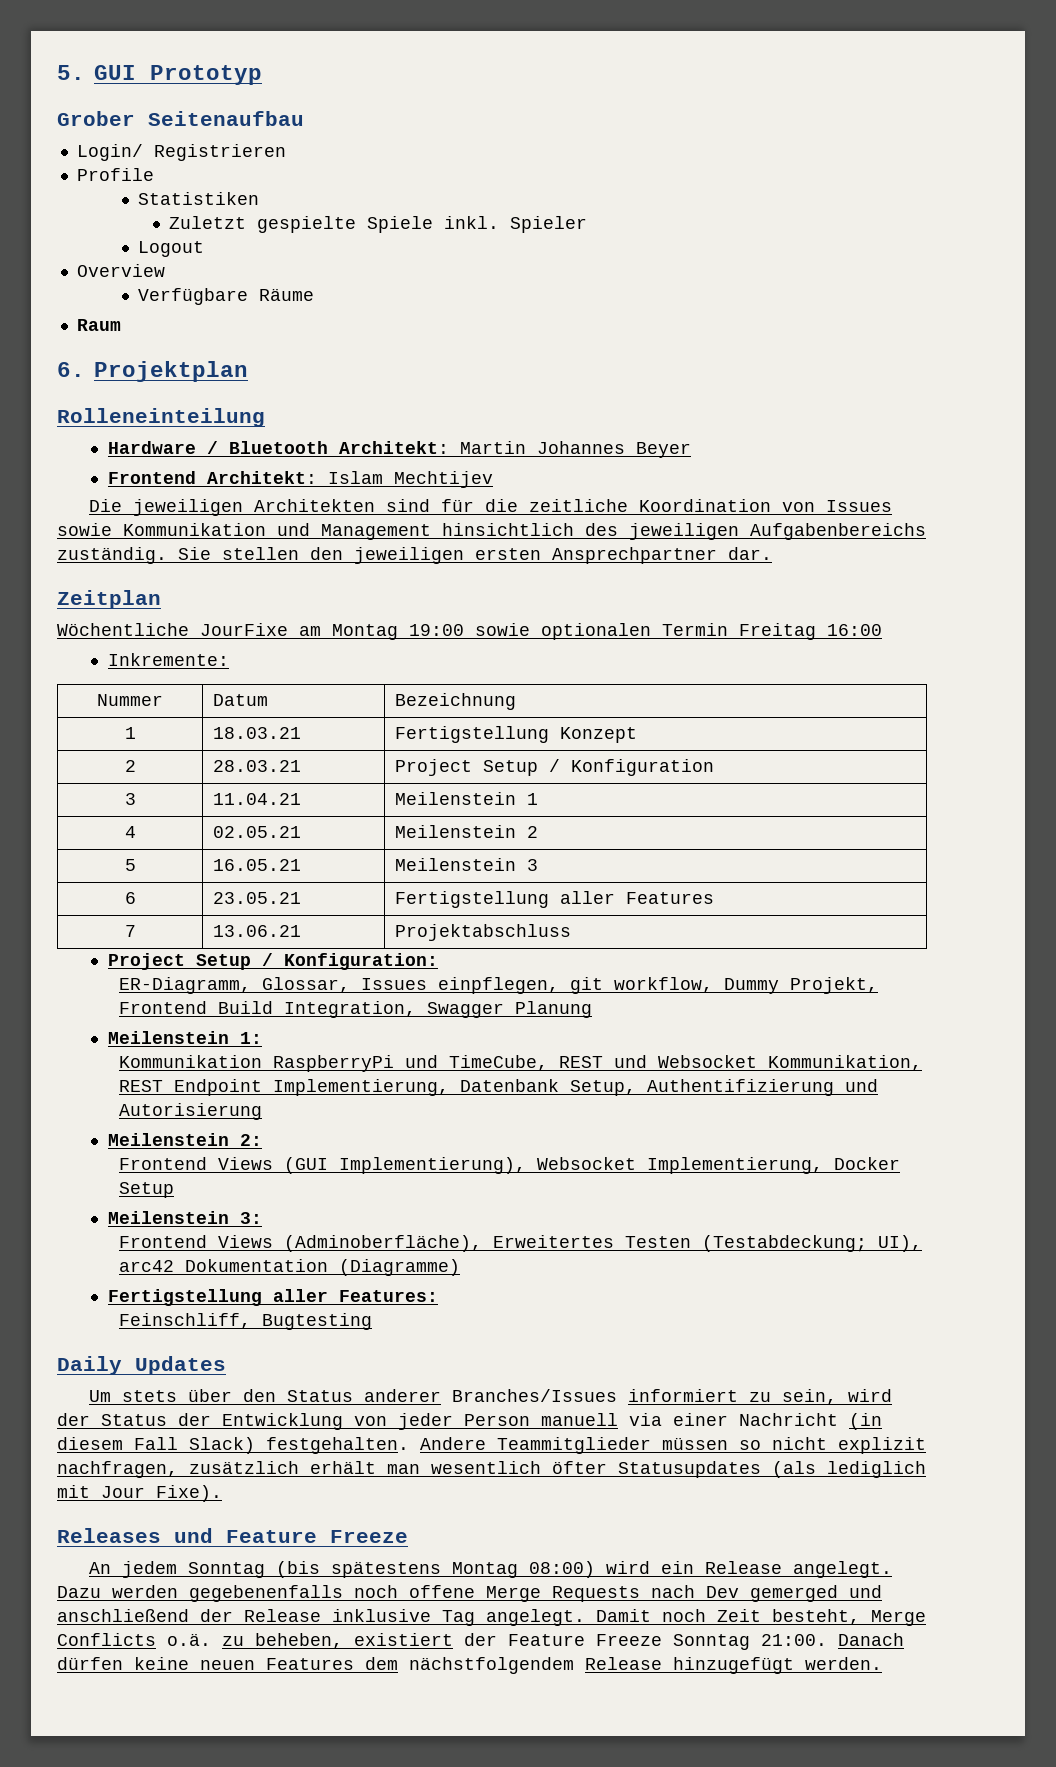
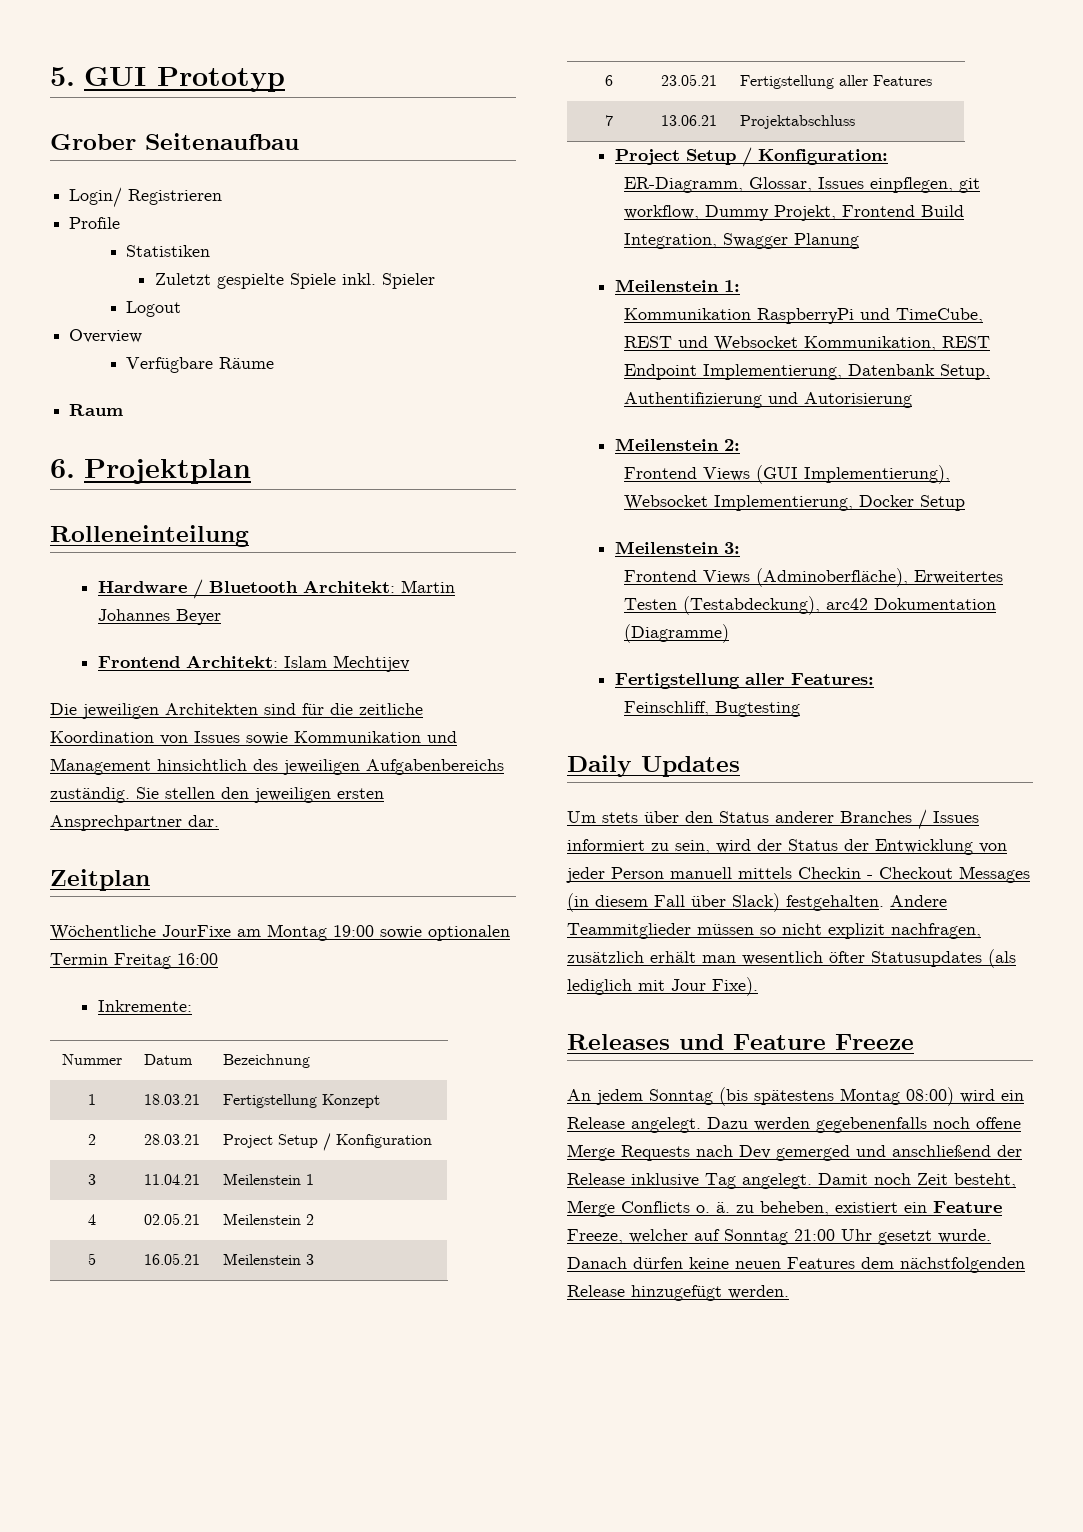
[701,1235,922,1252] (Testabdeckung; UI), -> [683,596,821,615] (Testabdeckung),
[452,1389,618,1402] Branches/Issues -> [840,809,979,830] Branches / Issues
[629,1413,838,1426] via einer Nachricht -> [738,866,1030,883] mittels Checkin - Checkout Messages
(178, 1443) none -> [691,895,726,907] über
[167,1633,211,1646] o.ä. -> [696,1202,730,1213] o. ä.
[464,1633,827,1650] der Feature Freeze Sonntag 21:00. -> [904,1201,1002,1213] [567,1229,991,1245] ein Feature Freeze, welcher auf Sonntag 21:00 Uhr gesetzt wurde.
[409,1657,574,1674] nächstfolgendem -> [900,1257,1025,1273] nächstfolgenden

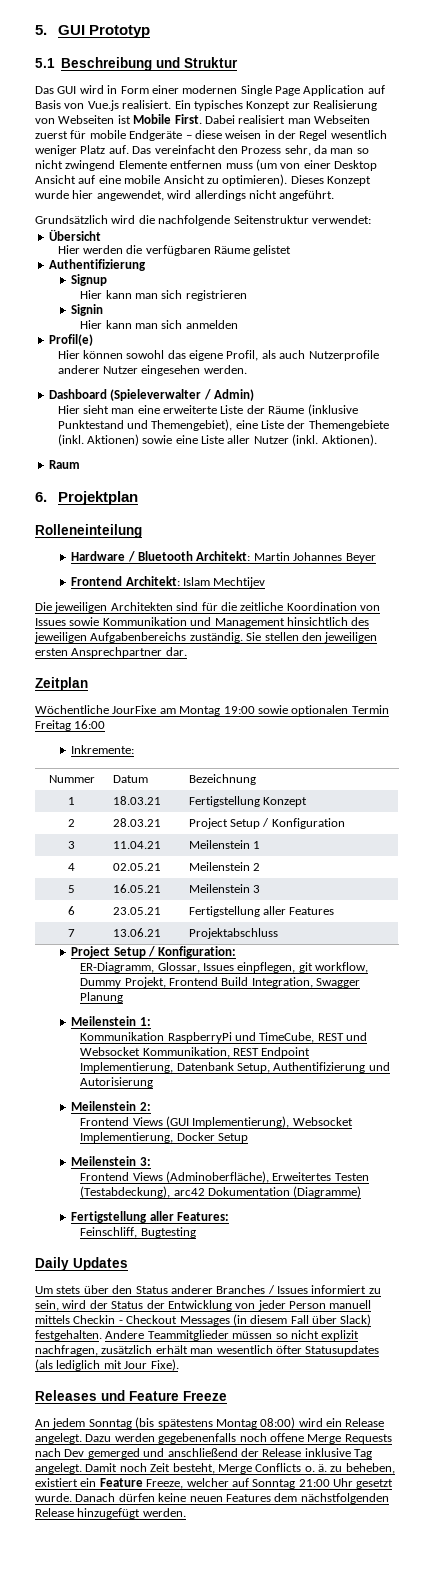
[50,133,299,150] [69,187,223,208] [69,217,121,229] [126,245,211,257] [155,273,436,289] [126,301,182,317] [69,329,143,343] [126,357,275,373] Grober Seitenaufbau // Login/ Registrieren // Profile // Statistiken // Zuletzt gespielte Spiele inkl. Spieler // Logout // Overview // Verfügbare Räume -> [35,57,239,71] [35,85,385,96] [35,100,377,111] [35,114,370,124] [35,130,387,141] [35,145,369,156] [35,159,377,171] [35,174,371,186] [35,190,335,201] [35,215,371,226] [48,229,101,241] [57,245,292,256] [48,259,146,271] [71,274,108,286] [80,290,247,301] [71,304,104,316] [80,320,238,329] [48,334,93,346] [57,350,379,361] [57,365,247,376] [48,389,254,401] [57,404,358,416] [57,419,389,431] [57,434,377,446] 5.1 Beschreibung und Struktur // Das GUI wird in Form einer modernen Single Page Application auf Basis von Vue.js realisiert. Ein typisches Konzept zur Realisierung von Webseiten ist Mobile First. Dabei realisiert man Webseiten zuerst für mobile Endgeräte – diese weisen in der Regel wesentlich weniger Platz auf. Das vereinfacht den Prozess sehr, da man so nicht zwingend Elemente entfernen muss (um von einer Desktop Ansicht auf eine mobile Ansicht zu optimieren). Dieses Konzept wurde hier angewendet, wird allerdings nicht angeführt. // Grundsätzlich wird die nachfolgende Seitenstruktur verwendet: // Übersicht // Hier werden die verfügbaren Räume gelistet // Authentifizierung // Signup // Hier kann man sich registrieren // Signin // Hier kann man sich anmelden // Profil(e) // Hier können sowohl das eigene Profil, als auch Nutzerprofile anderer Nutzer eingesehen werden. // Dashboard (Spieleverwalter / Admin) // Hier sieht man eine erweiterte Liste der Räume (inklusive Punktestand und Themengebiet), eine Liste der Themengebiete (inkl. Aktionen) sowie eine Liste aller Nutzer (inkl. Aktionen).

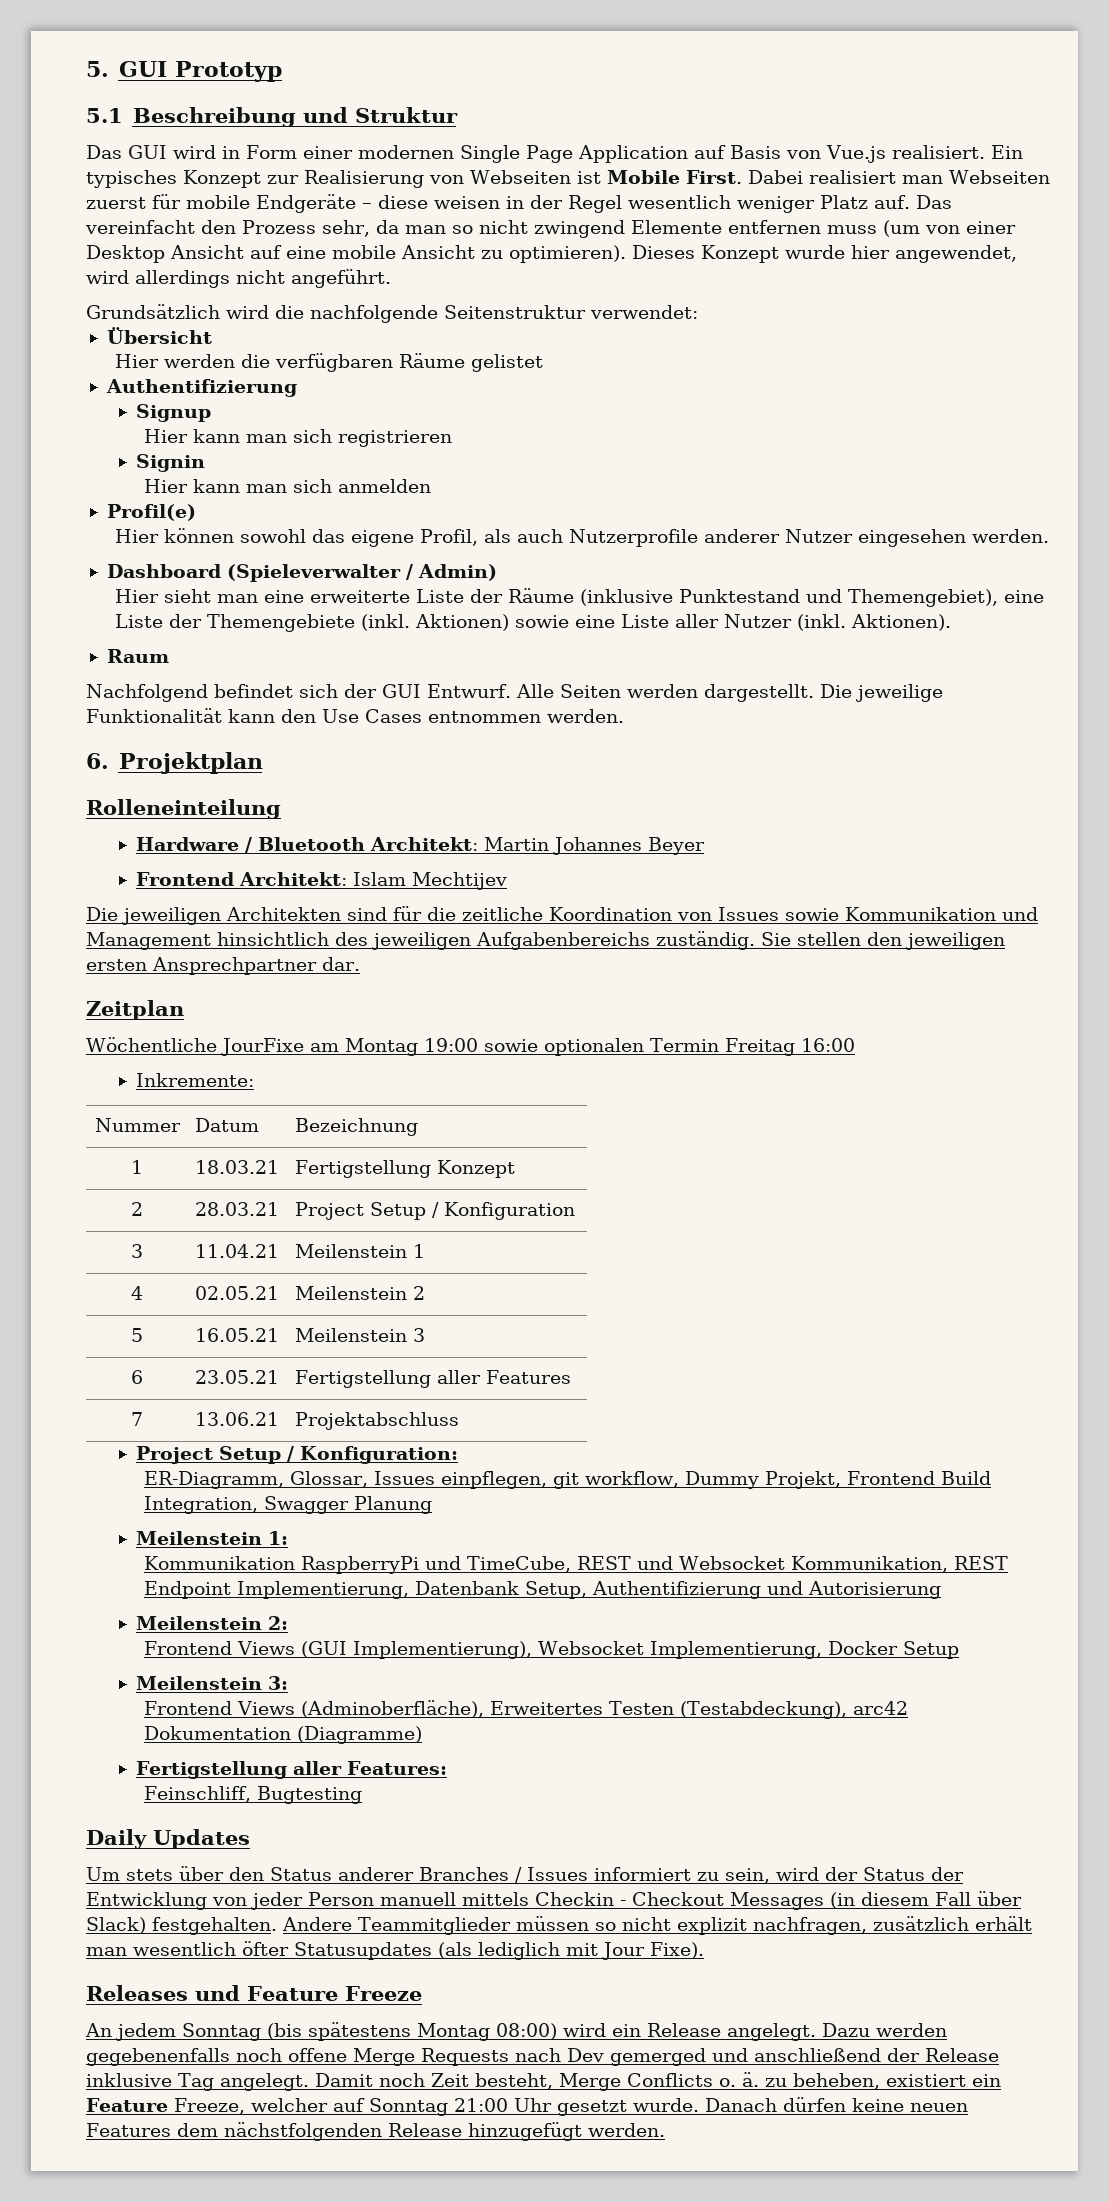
(80, 464) none -> [86,684,943,702] [86,708,624,723] // Nachfolgend befindet sich der GUI Entwurf. Alle Seiten werden dargestellt. Die jeweilige Funktionalität kann den Use Cases entnommen werden.

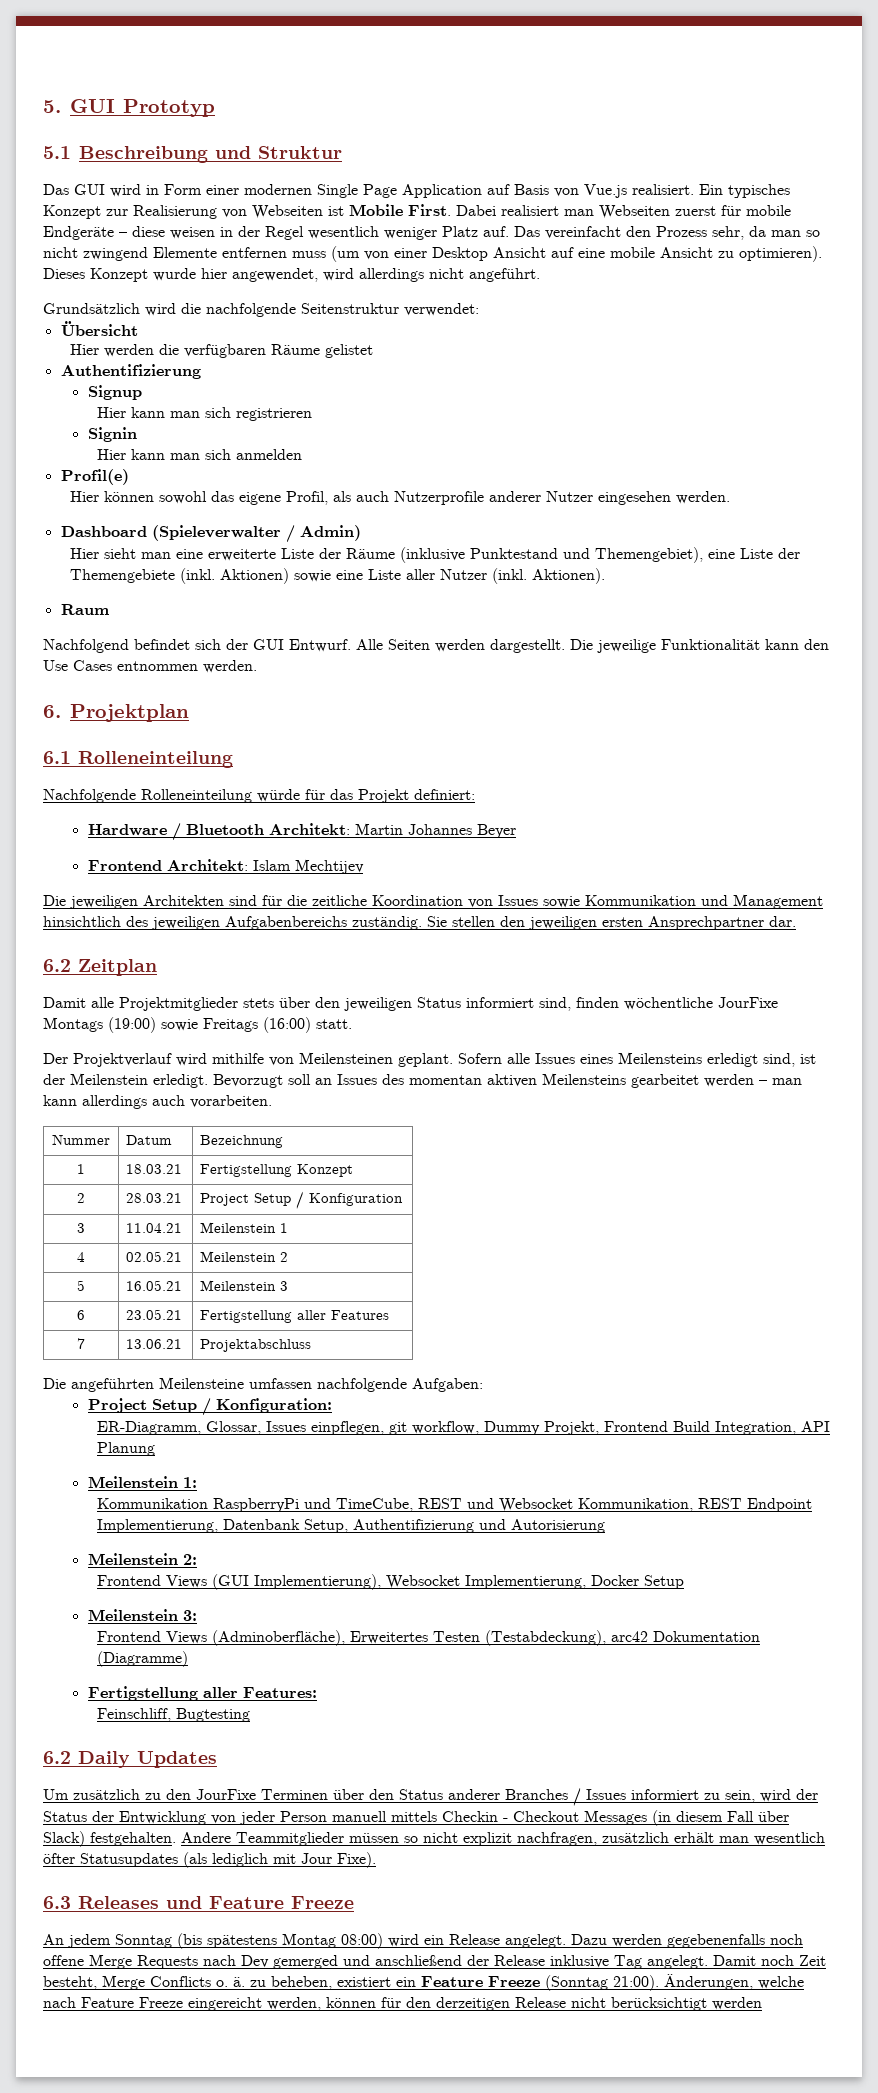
[86,799,281,819] Rolleneinteilung -> [43,751,233,768] [43,789,475,803] 6.1 Rolleneinteilung // Nachfolgende Rolleneinteilung würde für das Projekt definiert:
(360, 964) none -> [43,959,71,972] 6.2
[86,1037,855,1056] [135,1073,254,1087] Wöchentliche JourFixe am Montag 19:00 sowie optionalen Termin Freitag 16:00 // Inkremente: -> [43,997,778,1011] [43,1017,352,1033] [43,1052,816,1067] [43,1073,802,1088] [43,1095,272,1109] Damit alle Projektmitglieder stets über den jeweiligen Status informiert sind, finden wöchentliche JourFixe Montags (19:00) sowie Freitags (16:00) statt. // Der Projektverlauf wird mithilfe von Meilensteinen geplant. Sofern alle Issues eines Meilensteins erledigt sind, ist der Meilenstein erledigt. Bevorzugt soll an Issues des momentan aktiven Meilensteins gearbeitet werden – man kann allerdings auch vorarbeiten.
(459, 1421) none -> [43,1377,483,1392] // Die angeführten Meilensteine umfassen nachfolgende Aufgaben:
[263,1496,349,1514] Swagger -> [800,1421,830,1432] API
(362, 1795) none -> [43,1751,71,1764] 6.2
[126,1869,173,1881] stets -> [73,1789,328,1800] zusätzlich zu den JourFixe Terminen
(704, 1950) none -> [43,1896,71,1909] 6.3
[173,2097,968,2116] [86,2122,665,2141] Freeze, welcher auf Sonntag 21:00 Uhr gesetzt wurde. Danach dürfen keine neuen Features dem nächstfolgenden Release hinzugefügt werden. -> [488,1974,804,1991] [43,1997,762,2011] Freeze (Sonntag 21:00). Änderungen, welche nach Feature Freeze eingereicht werden, können für den derzeitigen Release nicht berücksichtigt werden

